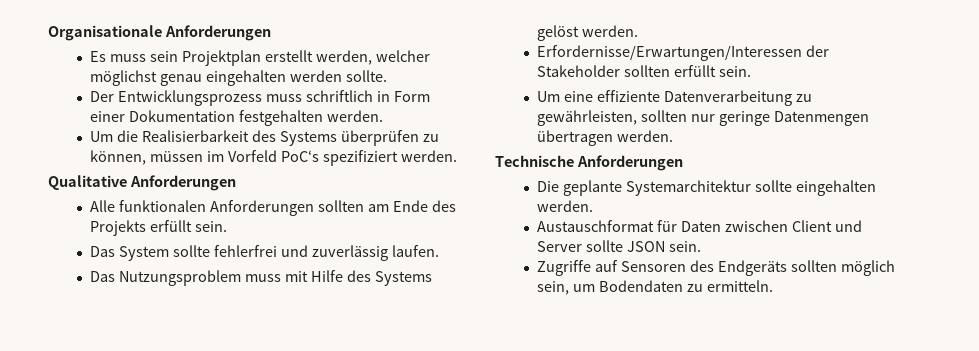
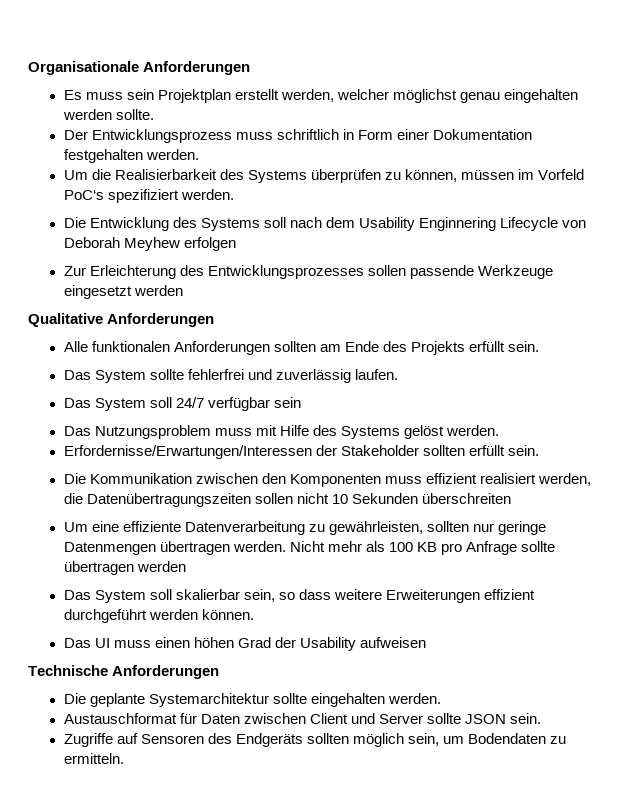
(457, 156) none -> [63,217,587,231] [63,237,236,251] [63,265,553,279] [63,285,183,299] // Die Entwicklung des Systems soll nach dem Usability Enginnering Lifecycle von Deborah Meyhew erfolgen // Zur Erleichterung des Entwicklungsprozesses sollen passende Werkzeuge eingesetzt werden
(439, 251) none -> [63,397,301,411] // Das System soll 24/7 verfügbar sein
(751, 71) none -> [63,473,592,487] [63,493,511,507] // Die Kommunikation zwischen den Komponenten muss effizient realisiert werden, die Datenübertragungszeiten sollen nicht 10 Sekunden überschreiten
(674, 136) none -> [289,541,556,555] [63,561,186,575] [63,589,536,603] [63,609,254,623] [63,637,427,651] Nicht mehr als 100 KB pro Anfrage sollte übertragen werden // Das System soll skalierbar sein, so dass weitere Erweiterungen effizient durchgeführt werden können. // Das UI muss einen höhen Grad der Usability aufweisen

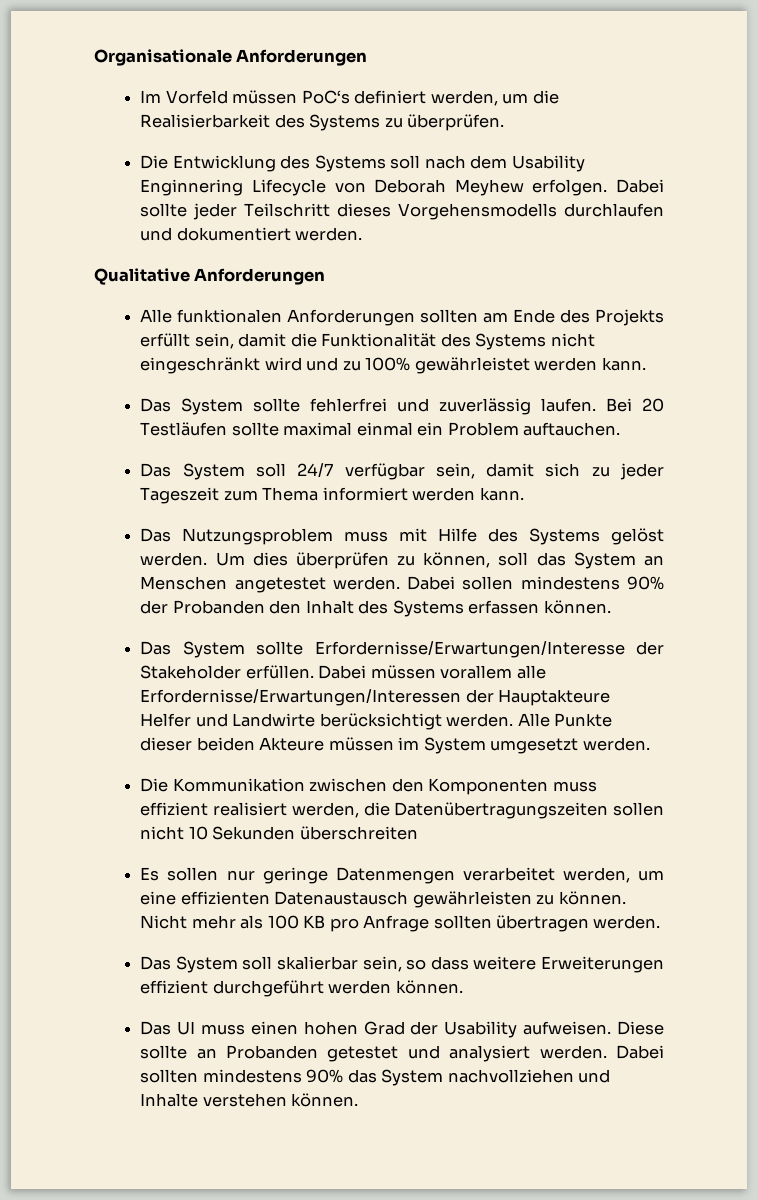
[63,89,579,103] [62,109,154,120] [63,129,533,143] [63,149,199,163] [63,169,585,183] [63,189,234,203] Es muss sein Projektplan erstellt werden, welcher möglichst genau eingehalten werden sollte. // Der Entwicklungsprozess muss schriftlich in Form einer Dokumentation festgehalten werden. // Um die Realisierbarkeit des Systems überprüfen zu können, müssen im Vorfeld PoC‘s spezifiziert werden. -> [140,90,559,106] [140,114,505,131] Im Vorfeld müssen PoC‘s definiert werden, um die Realisierbarkeit des Systems zu überprüfen.
[183,237,236,251] [63,265,553,279] [63,285,183,299] erfolgen // Zur Erleichterung des Entwicklungsprozesses sollen passende Werkzeuge eingesetzt werden -> [532,179,664,196] [140,203,664,220] [140,227,363,241] erfolgen. Dabei sollte jeder Teilschritt dieses Vorgehensmodells durchlaufen und dokumentiert werden.
[508,341,540,352] sein. -> [194,333,595,350] [140,357,646,374] sein, damit die Funktionalität des Systems nicht eingeschränkt wird und zu 100% gewährleistet werden kann.
(398, 374) none -> [606,398,665,412] [140,422,621,436] Bei 20 Testläufen sollte maximal einmal ein Problem auftauchen.
[273,397,301,408] sein -> [435,463,664,480] [140,487,524,504] sein, damit sich zu jeder Tageszeit zum Thema informiert werden kann.
[63,445,539,459] // Erfordernisse/Erwartungen/Interessen der Stakeholder sollten erfüllt sein. -> [215,552,664,569] [140,576,664,593] [140,600,611,617] [140,641,664,658] [140,665,546,679] [140,689,611,706] [140,713,613,730] [140,737,650,754] Um dies überprüfen zu können, soll das System an Menschen angetestet werden. Dabei sollen mindestens 90% der Probanden den Inhalt des Systems erfassen können. // Das System sollte Erfordernisse/Erwartungen/Interesse der Stakeholder erfüllen. Dabei müssen vorallem alle Erfordernisse/Erwartungen/Interessen der Hauptakteure Helfer und Landwirte berücksichtigt werden. Alle Punkte dieser beiden Akteure müssen im System umgesetzt werden.
[63,521,547,535] [63,541,286,555] Um eine effiziente Datenverarbeitung zu gewährleisten, sollten nur geringe Datenmengen übertragen werden. -> [140,867,664,884] [140,891,626,908] Es sollen nur geringe Datenmengen verarbeitet werden, um eine effizienten Datenaustausch gewährleisten zu können.
[521,541,556,552] [63,561,186,575] sollte übertragen werden -> [433,915,661,932] sollten übertragen werden.
[193,637,234,648] höhen -> [303,1021,358,1035] hohen
[360,637,427,648] [28,665,220,679] [63,693,441,707] [63,713,542,724] [63,733,567,747] [63,753,124,764] aufweisen // Technische Anforderungen // Die geplante Systemarchitektur sollte eingehalten werden. // Austauschformat für Daten zwischen Client und Server sollte JSON sein. // Zugriffe auf Sensoren des Endgeräts sollten möglich sein, um Bodendaten zu ermitteln. -> [523,1021,664,1035] [140,1045,664,1062] [140,1069,611,1086] [140,1093,359,1107] aufweisen. Diese sollte an Probanden getestet und analysiert werden. Dabei sollten mindestens 90% das System nachvollziehen und Inhalte verstehen können.

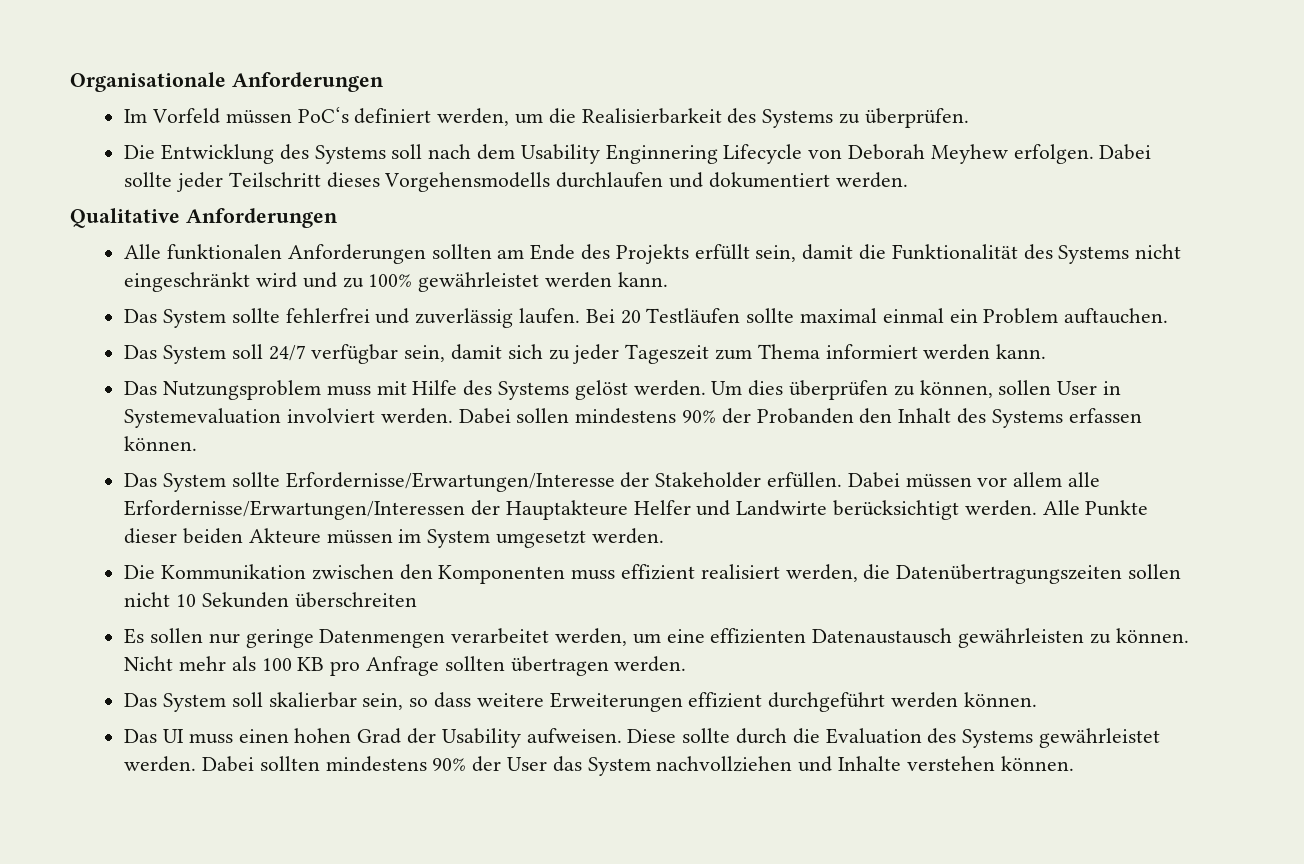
[498,552,664,569] [140,576,326,593] soll das System an Menschen angetestet -> [998,380,1122,395] [124,408,375,428] sollen User in Systemevaluation involviert
[440,665,513,679] vorallem -> [977,472,1063,487] vor allem
[196,1045,531,1062] an Probanden getestet und analysiert -> [735,728,1161,748] durch die Evaluation des Systems gewährleistet
(344, 1076) none -> [472,756,547,772] der User

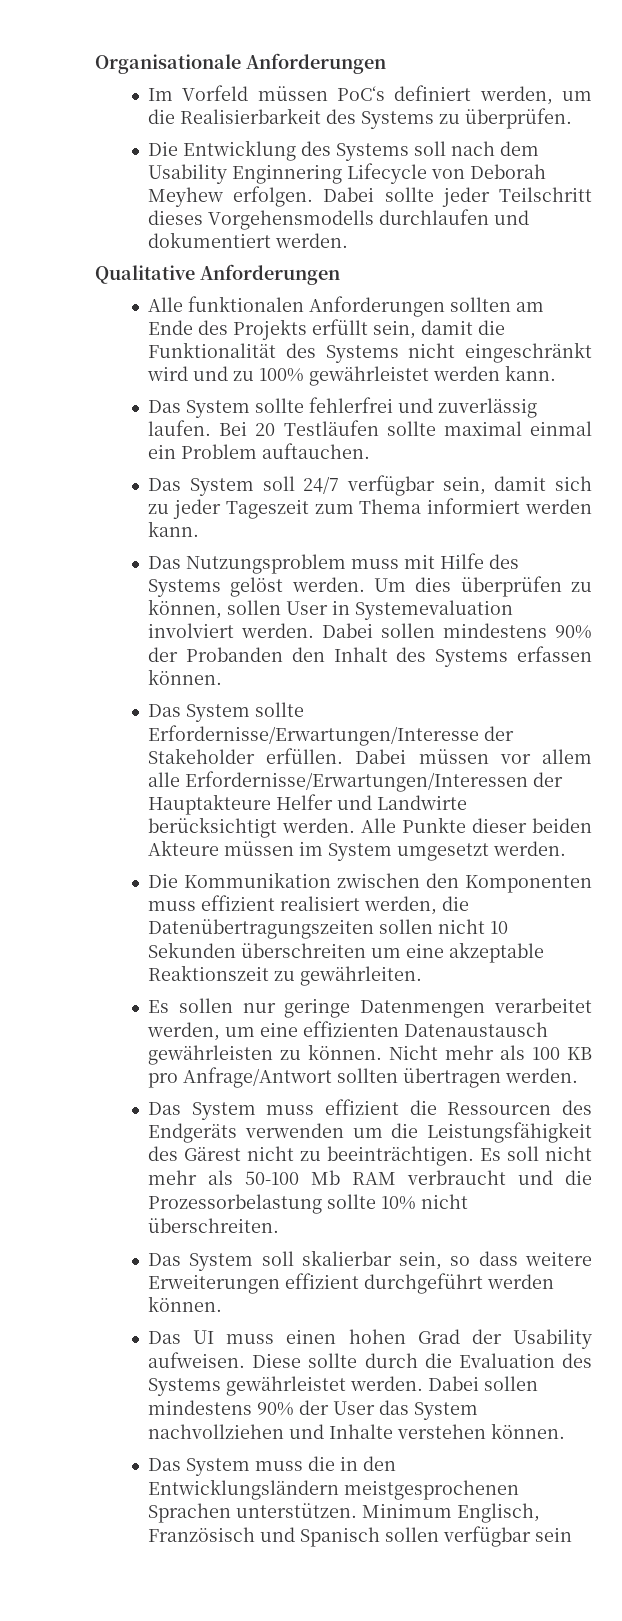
(417, 600) none -> [371,942,545,963] [148,965,423,986] um eine akzeptable Reaktionszeit zu gewährleiten.
[365,656,439,676] Anfrage -> [183,1067,333,1088] Anfrage/Antwort
(687, 664) none -> [148,1099,592,1120] [148,1122,592,1143] [148,1146,592,1166] [148,1170,592,1185] [148,1194,469,1214] [148,1218,280,1233] // Das System muss effizient die Ressourcen des Endgeräts verwenden um die Leistungsfähigkeit des Gärest nicht zu beeinträchtigen. Es soll nicht mehr als 50-100 Mb RAM verbraucht und die Prozessorbelastung sollte 10% nicht überschreiten.
[259,756,320,771] sollten -> [484,1376,539,1391] sollen
(1074, 763) none -> [148,1456,397,1476] [148,1479,520,1500] [148,1503,541,1523] [148,1526,573,1547] // Das System muss die in den Entwicklungsländern meistgesprochenen Sprachen unterstützen. Minimum Englisch, Französisch und Spanisch sollen verfügbar sein

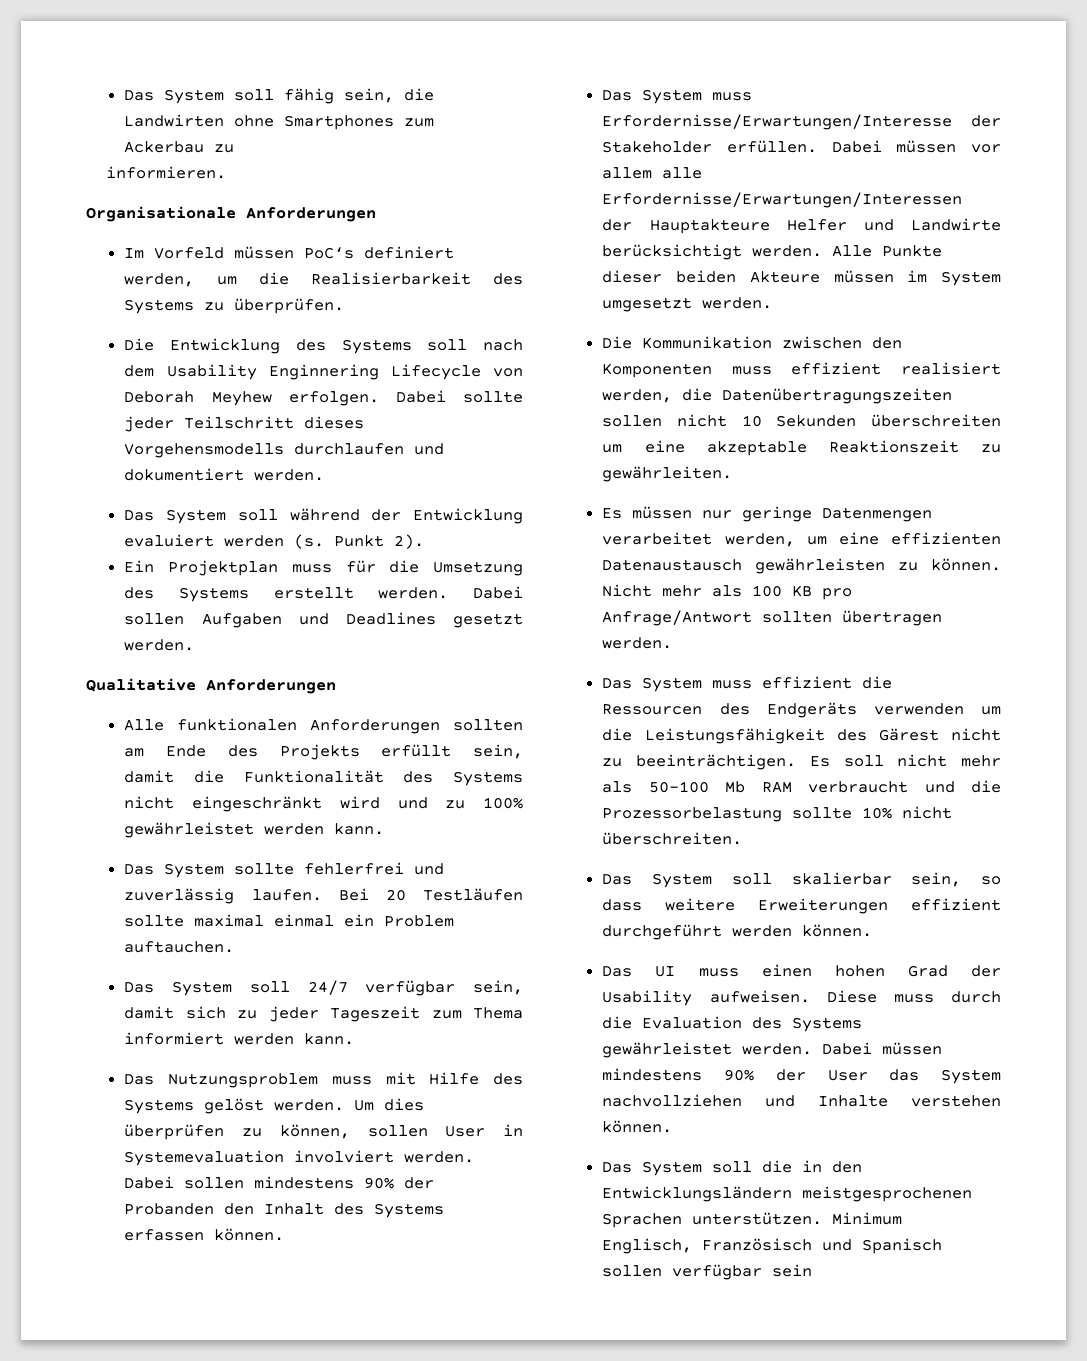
(95, 64) none -> [124,88,435,104] [124,114,435,130] [124,141,235,153] [105,166,226,179] Das System soll fähig sein, die Landwirten ohne Smartphones zum Ackerbau zu // informieren. //
(349, 240) none -> [124,508,523,524] [124,534,425,549] [124,560,523,576] [124,586,523,602] [124,612,523,628] [124,639,195,651] // Das System soll während der Entwicklung evaluiert werden (s. Punkt 2). // Ein Projektplan muss für die Umsetzung des Systems erstellt werden. Dabei sollen Aufgaben und Deadlines gesetzt werden.
[255,702,305,717] sollte -> [712,92,753,101] muss
[178,998,233,1013] sollen -> [632,506,693,519] müssen
[308,1353,358,1368] sollte -> [893,994,934,1003] muss
[484,1376,539,1391] sollen -> [882,1042,943,1055] müssen
[255,1461,304,1471] muss -> [712,1161,753,1173] soll

